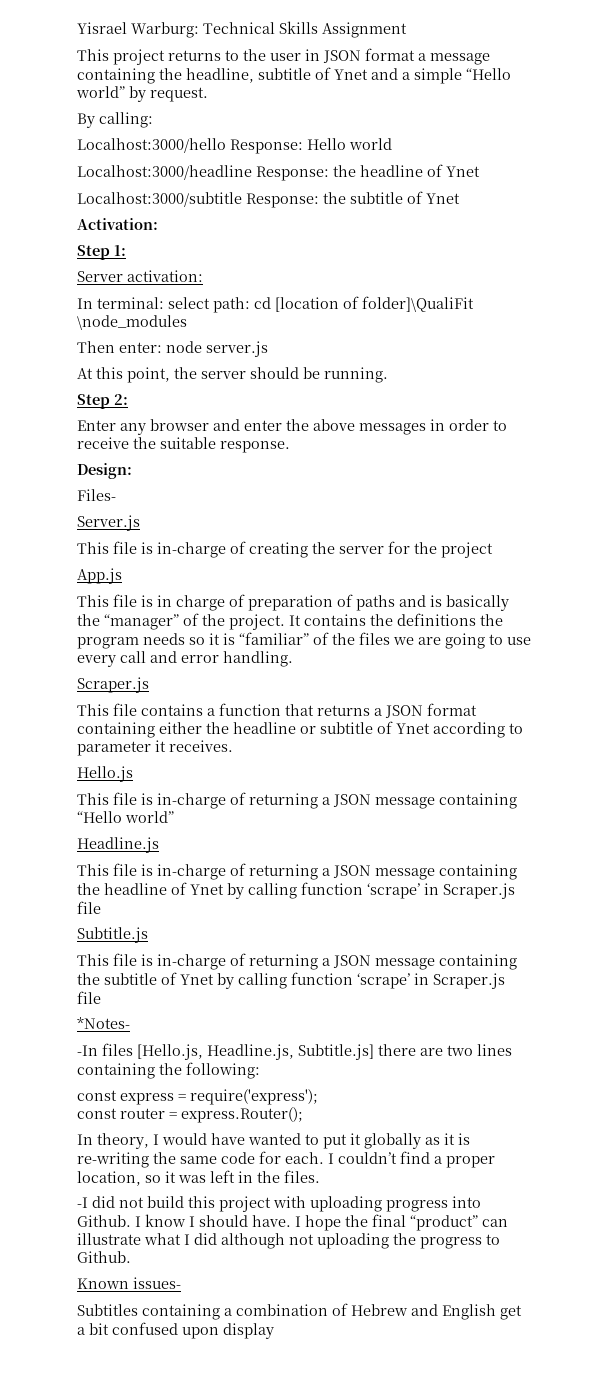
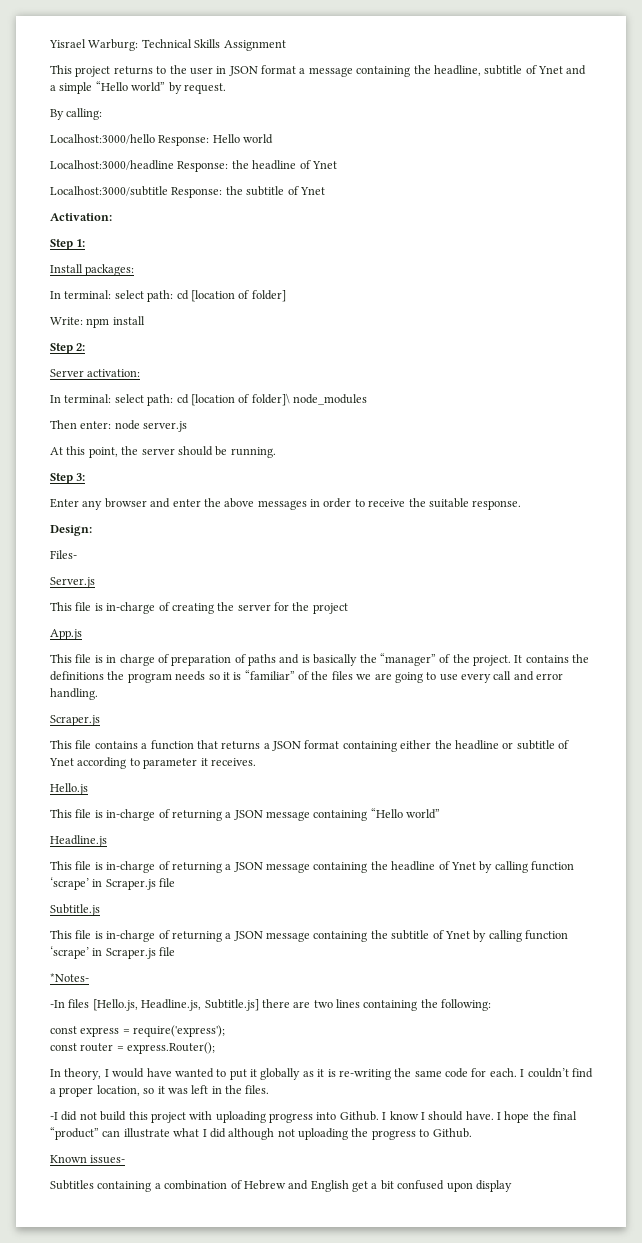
(126, 250) none -> [50,264,135,276] [50,290,286,302] [50,316,145,328] [50,343,86,354] // Install packages: // In terminal: select path: cd [location of folder] // Write: npm install // Step 2:
[362,296,474,312] [77,315,187,330] folder]\QualiFit \node_modules -> [251,393,367,406] folder]\ node_modules
[114,394,128,405] 2: -> [76,473,86,481] 3:

